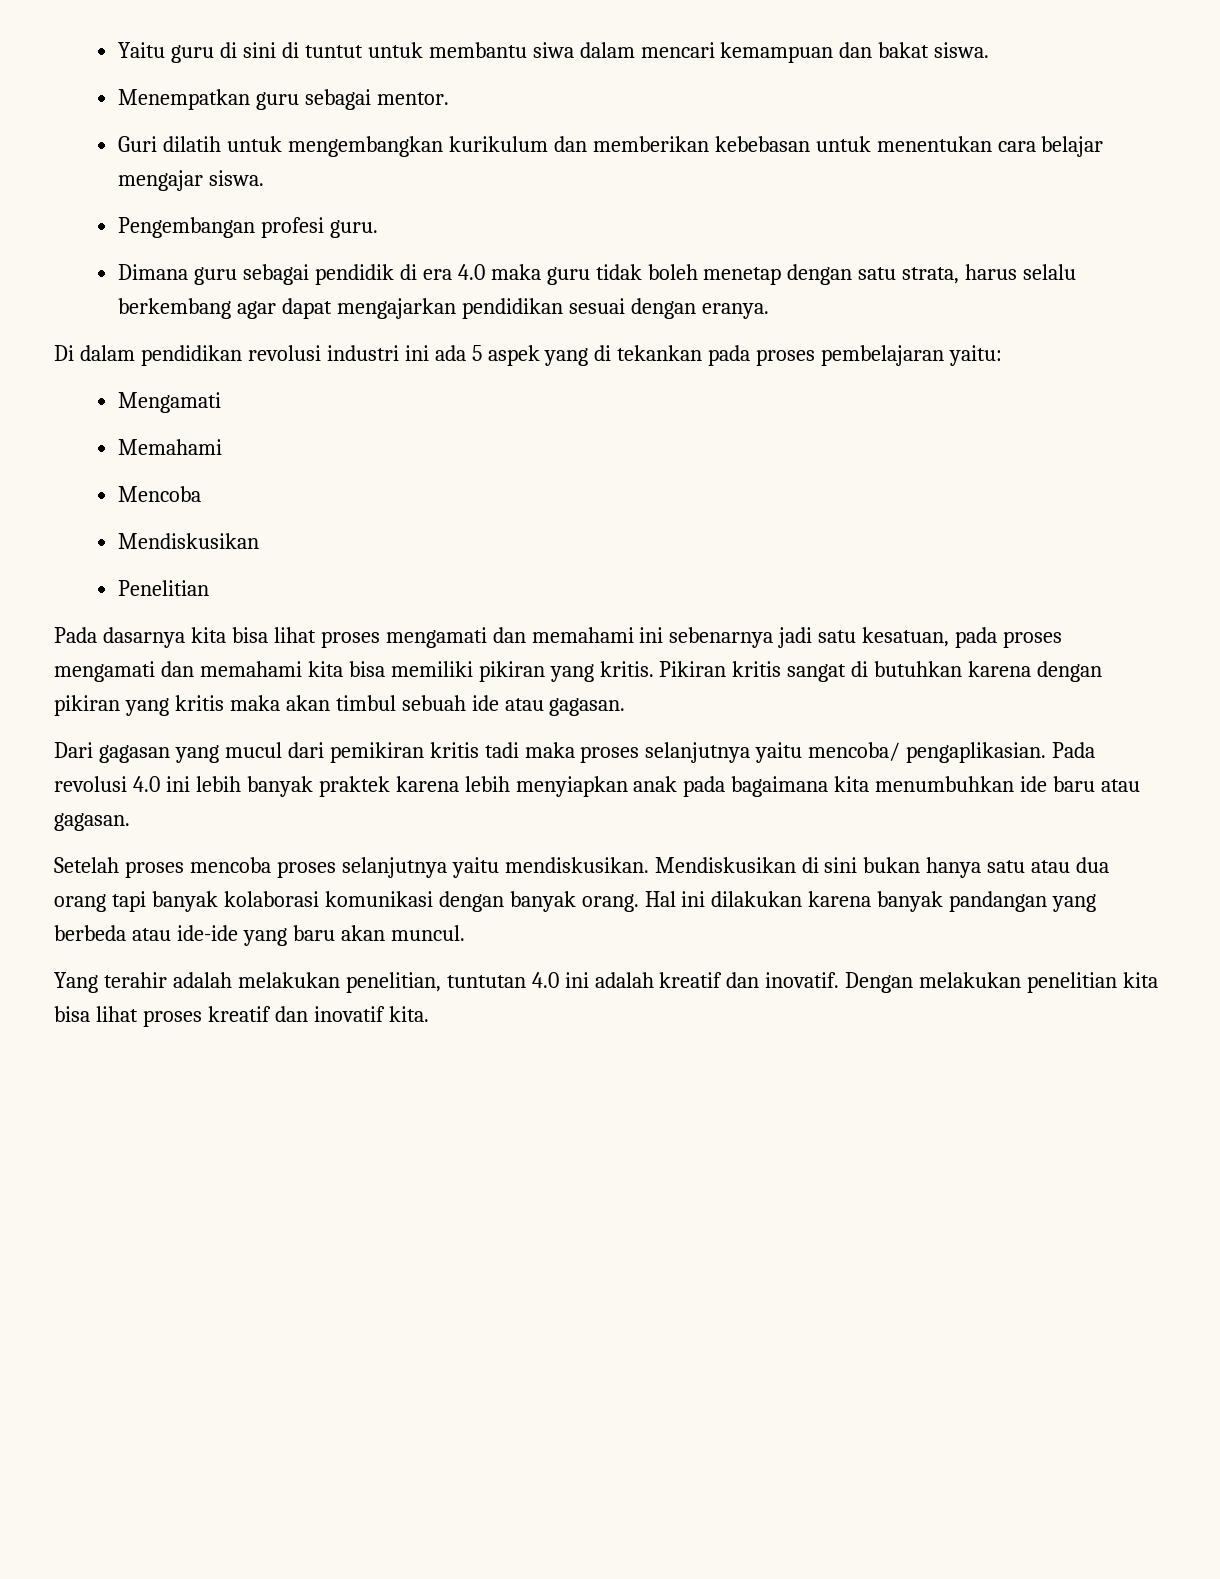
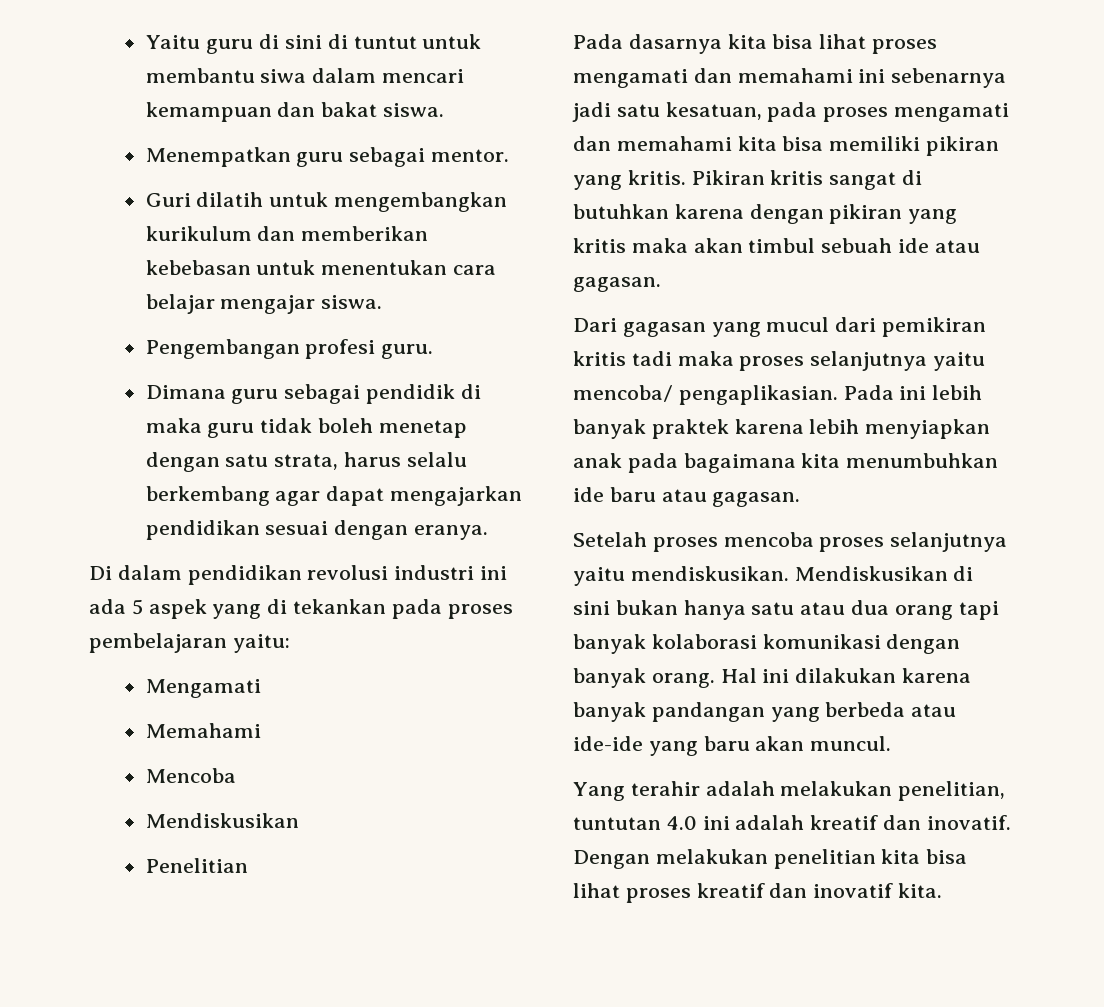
[422,264,485,280] era 4.0 -> (481, 391) none
[54,776,160,792] revolusi 4.0 -> (894, 392) none

